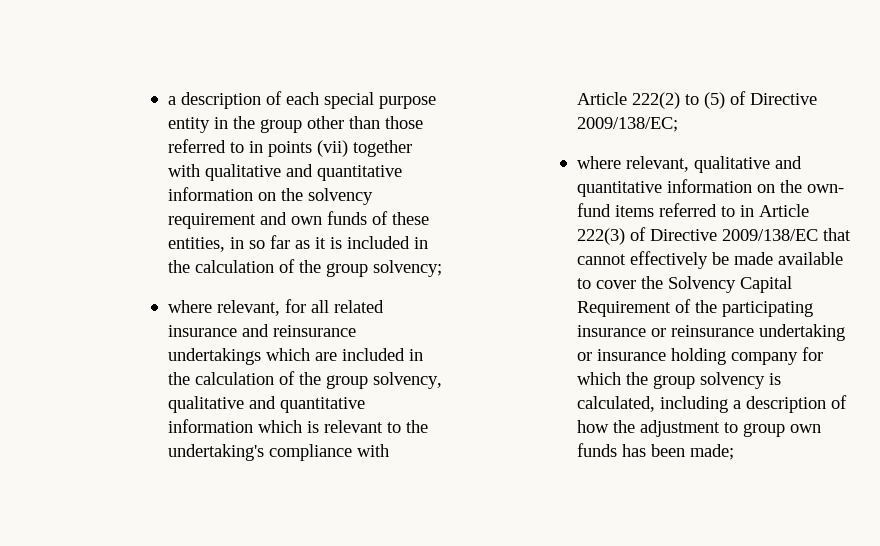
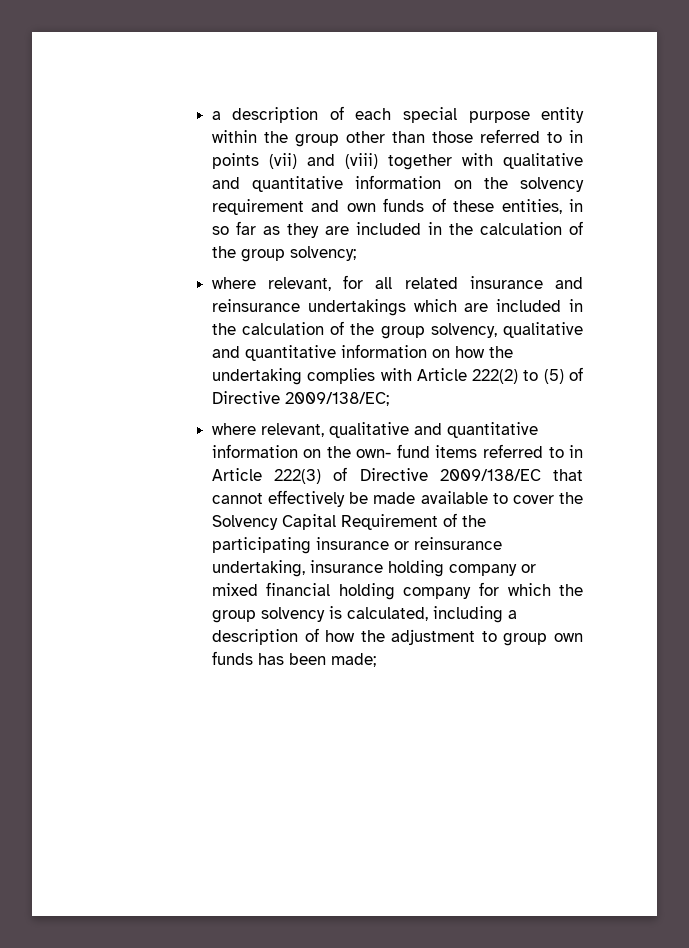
[213,117,228,129] in -> [211,130,257,143] within
(348, 148) none -> [306,153,378,169] and (viii)
[314,237,342,249] it is -> [286,223,349,238] they are
[257,420,428,433] [167,444,352,461] which is relevant to the undertaking's compliance -> [431,346,513,358] [211,368,376,385] on how the undertaking complies
[758,324,845,341] [576,349,666,361] undertaking or insurance -> [211,560,536,577] [211,582,331,596] undertaking, insurance holding company or mixed financial

